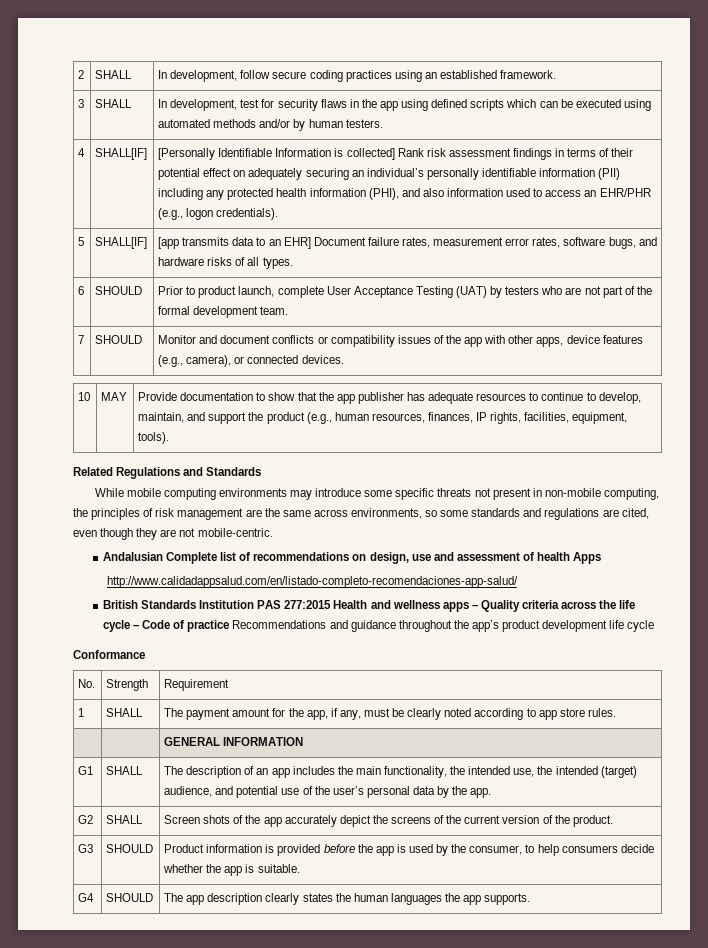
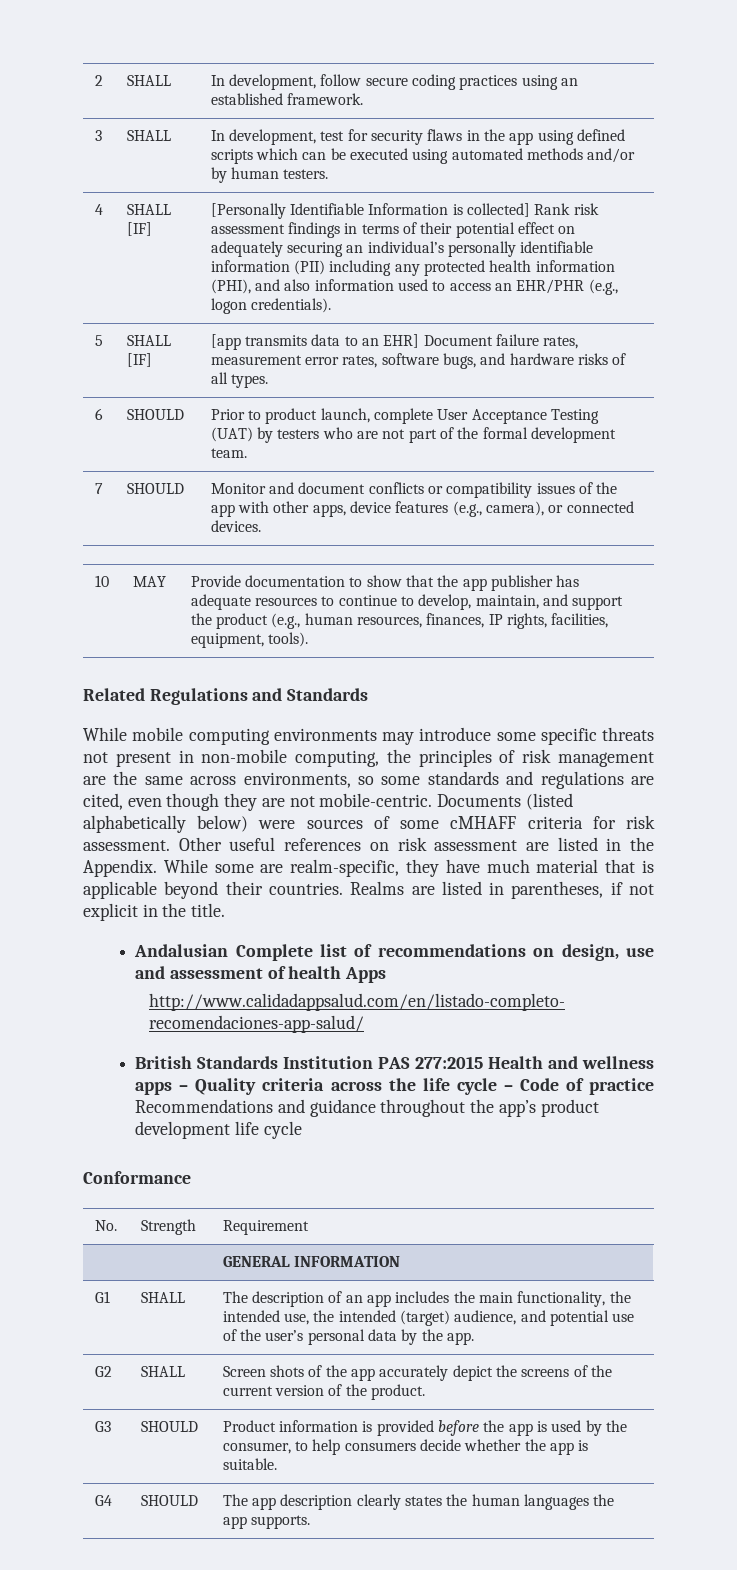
[95,148,148,160] SHALL[IF] -> [126,204,171,215] [126,222,152,236] SHALL [IF]
[95,237,148,249] SHALL[IF] -> [126,335,171,346] [126,353,152,367] SHALL [IF]
(273, 532) none -> [437,793,573,810] [83,815,655,833] [83,837,654,851] [83,859,654,877] [83,881,654,899] [83,903,226,921] Documents (listed alphabetically below) were sources of some cMHAFF criteria for risk assessment. Other useful references on risk assessment are listed in the Appendix. While some are realm-specific, they have much material that is applicable beyond their countries. Realms are listed in parentheses, if not explicit in the title.
[78,708,85,717] [106,708,144,717] [164,708,616,720] // 1 | SHALL | The payment amount for the app, if any, must be clearly noted according to app store rules. -> (309, 1227) none

